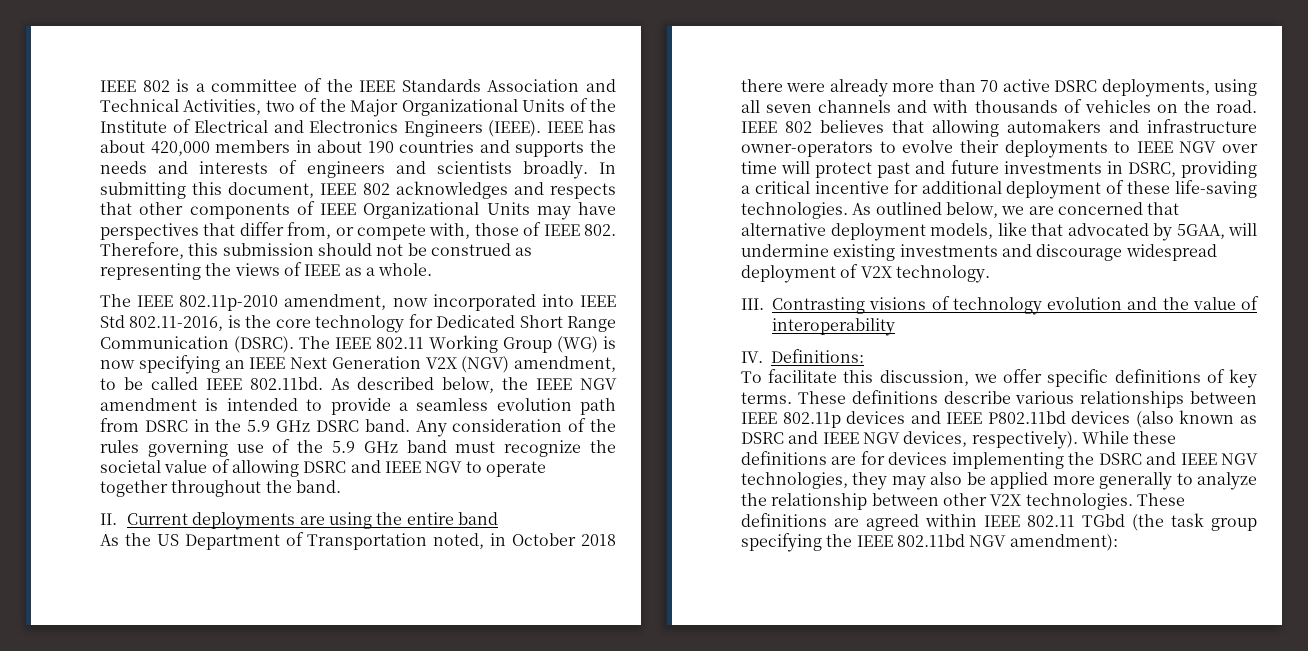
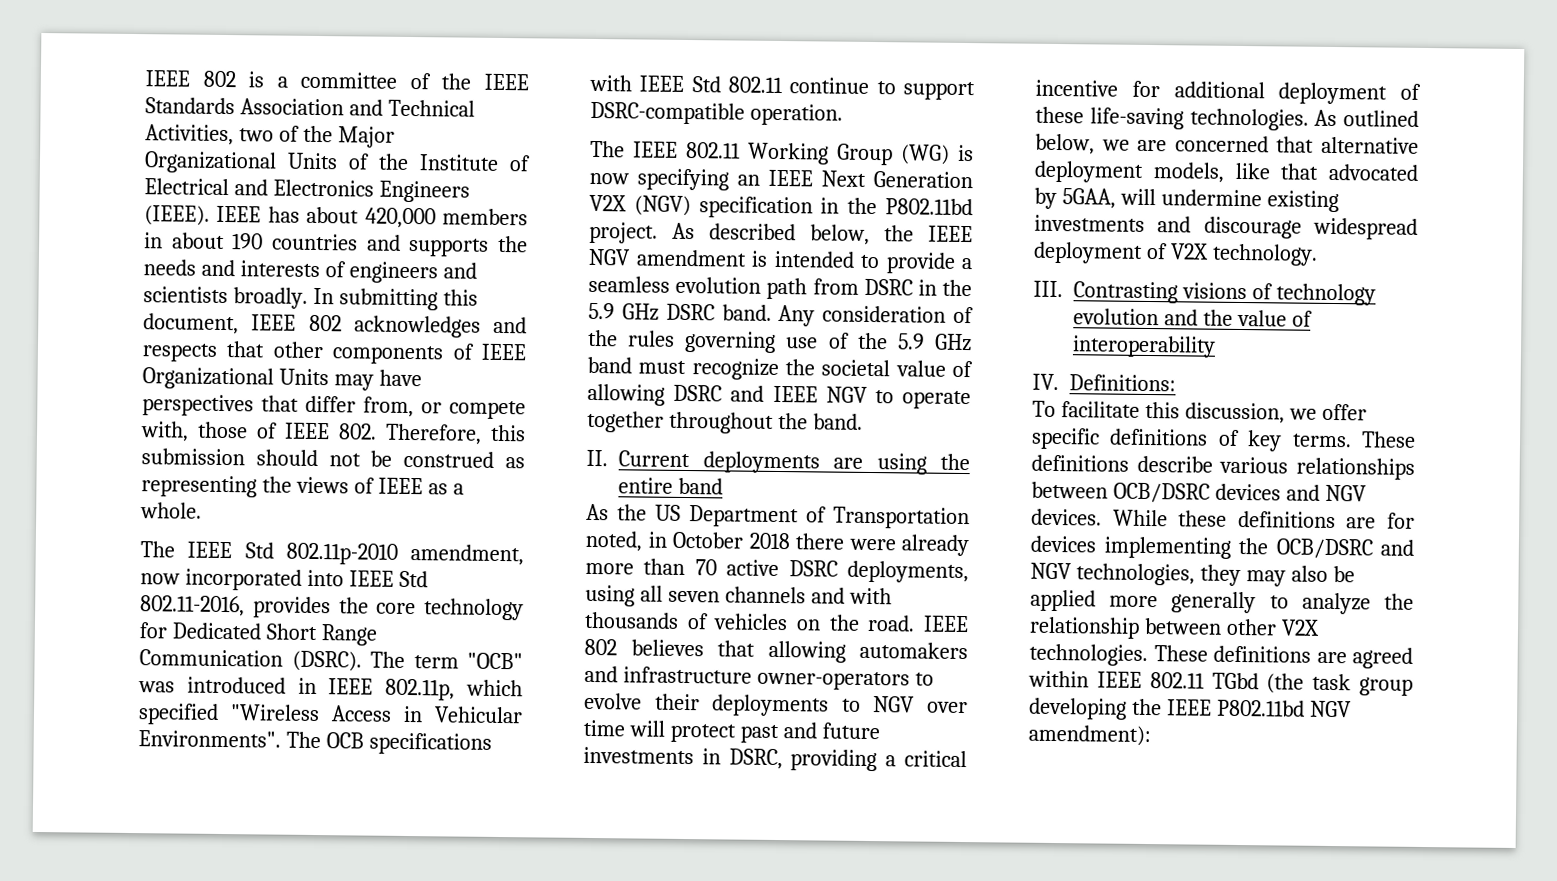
(174, 301) none -> [244,542,274,559] Std
[227,315,241,328] is -> [252,596,331,619] provides
(330, 342) none -> [413,652,523,670] [138,676,523,701] [138,703,523,725] [138,730,492,755] [589,74,975,101] [590,101,843,126] [590,140,625,158] term "OCB" was introduced in IEEE 802.11p, which specified "Wireless Access in Vehicular Environments". The OCB specifications with IEEE Std 802.11 continue to support DSRC-compatible operation. // The
[514,356,616,372] [100,377,323,390] amendment, to be called IEEE 802.11bd. -> [698,196,973,219] [589,221,658,244] specification in the P802.11bd project.
[1136,141,1173,153] IEEE -> (861, 705) none
[741,410,1257,428] [741,431,1078,449] IEEE 802.11p devices and IEEE P802.11bd devices (also known as DSRC and IEEE NGV devices, respectively). -> [1112,482,1367,503] [1031,508,1102,526] OCB/DSRC devices and NGV devices.
[1098,452,1217,465] DSRC and IEEE -> [1275,538,1414,559] OCB/DSRC and
[741,533,965,552] specifying the IEEE 802.11bd -> [1029,697,1305,720] developing the IEEE P802.11bd

